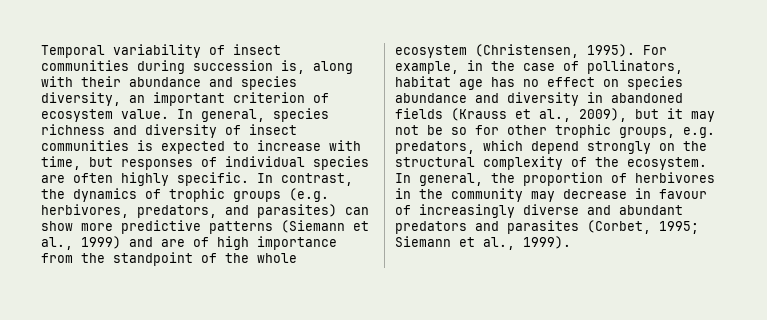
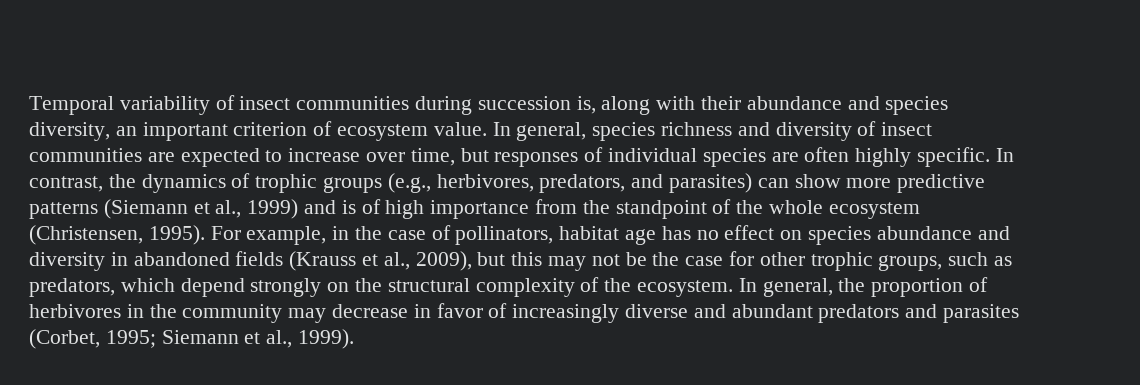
[137,140,153,151] is -> [147,152,175,162] are
[329,140,361,151] with -> [366,152,406,162] over
[289,188,329,202] (e.g. -> [387,173,431,193] (e.g.,
[161,239,185,247] are -> [341,200,356,214] is
[667,108,683,119] it -> [511,252,543,266] this
[451,127,467,135] so -> [652,252,724,266] the case
[683,127,715,138] e.g. -> [948,252,1013,266] such as
[659,189,707,199] favour -> [436,303,483,318] favor

